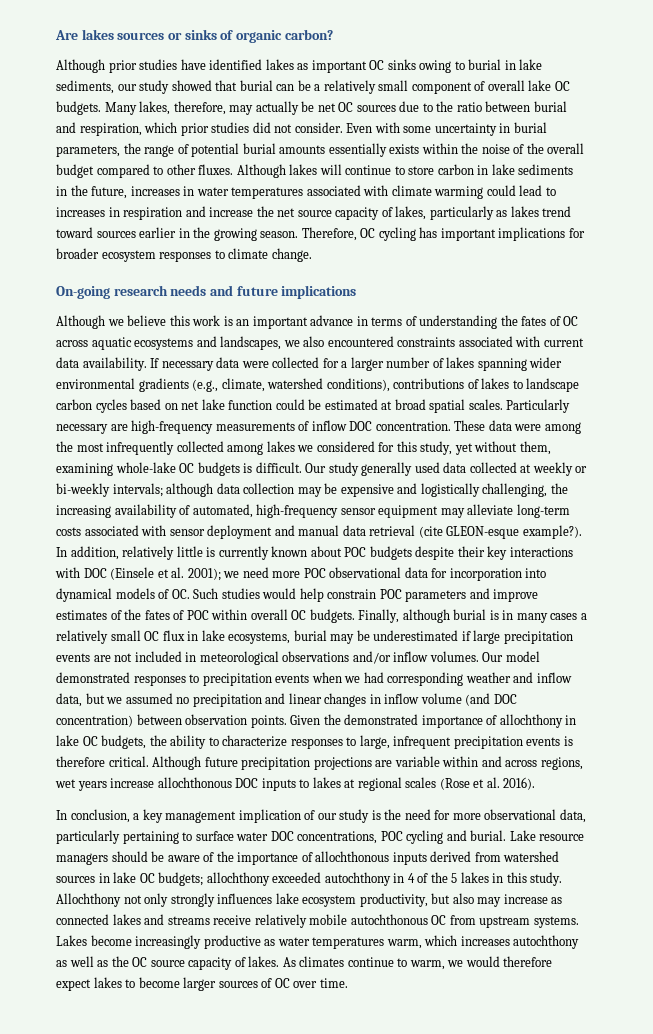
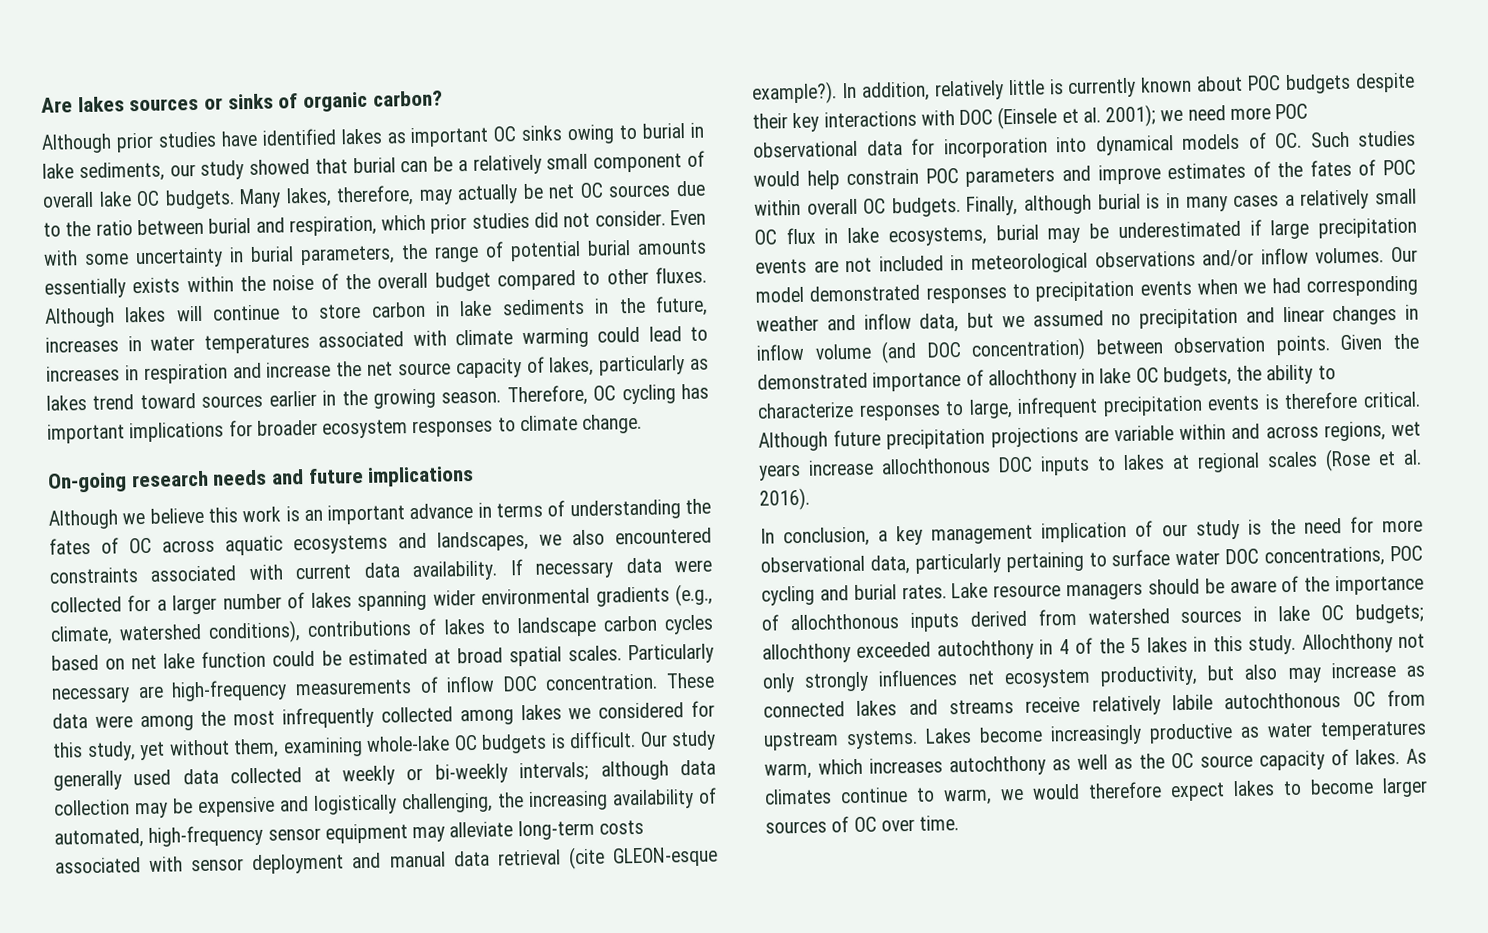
[470,830,507,841] burial. -> [853,584,947,601] burial rates.
[275,893,299,904] lake -> [967,670,995,685] net
[309,914,348,925] mobile -> [1172,694,1213,711] labile

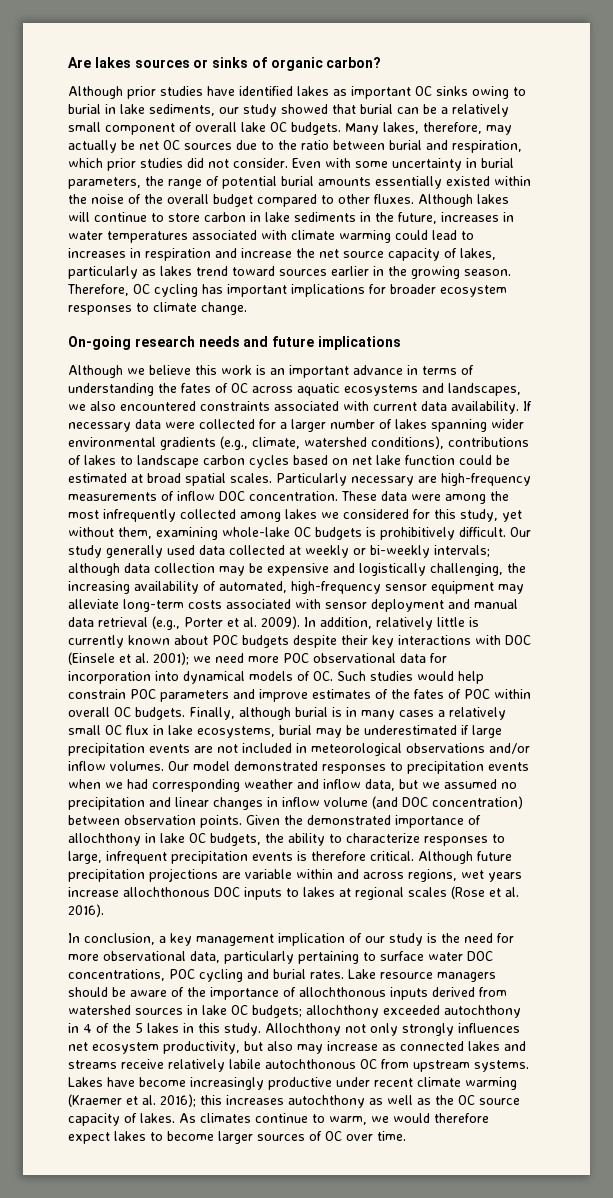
[132,277,181,294] exists -> [446,176,490,186] existed
(566, 741) none -> [380,527,455,540] prohibitively
[567,846,718,870] [751,81,837,105] (cite GLEON-esque example?). -> [152,616,300,630] (e.g., Porter et al. 2009).
(972, 735) none -> [107,1077,135,1087] have
[1240,720,1427,741] [764,758,863,780] as water temperatures warm, which -> [336,1077,517,1090] [68,1094,222,1107] under recent climate warming (Kraemer et al. 2016); this

